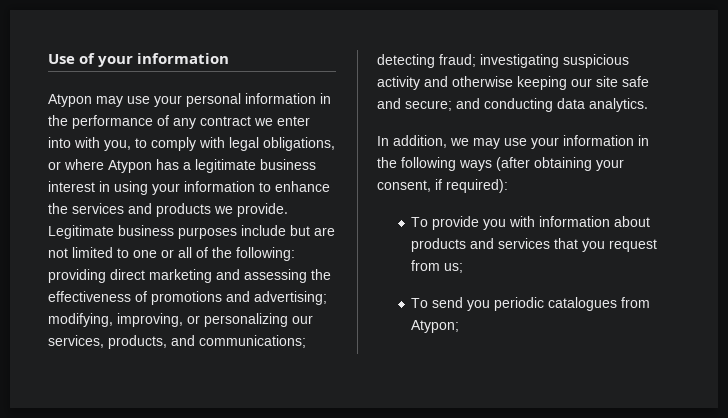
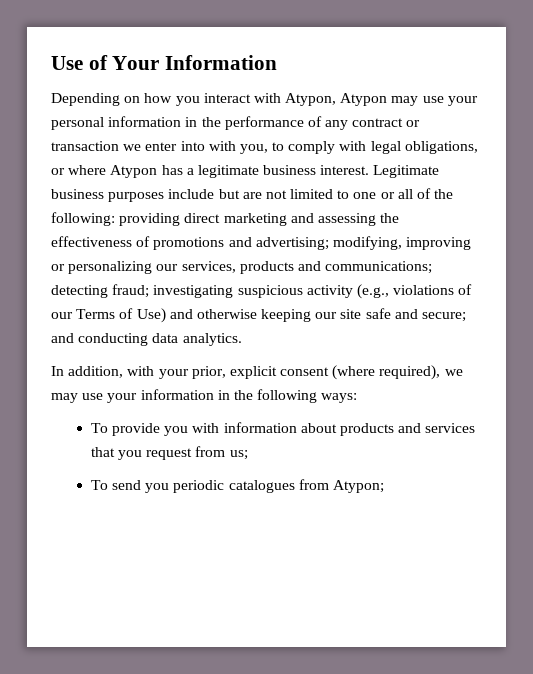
[98,53,230,67] your information // -> [112,55,278,70] [51,93,337,106] Your Information // Depending on how you interact with Atypon,
(251, 121) none -> [406,120,421,127] [51,141,119,151] or transaction
[48,181,330,195] [48,203,288,217] interest in using your information to enhance the services and products we provide. -> [320,165,370,175] interest.
[117,313,183,327] improving, -> [406,237,472,250] improving
[108,335,167,349] products, -> [239,261,294,274] products
(420, 83) none -> [356,284,473,299] [51,308,166,323] (e.g., violations of our Terms of Use)
(447, 141) none -> [127,365,441,380] with your prior, explicit consent (where required),
[459,157,624,171] [377,179,508,193] ways (after obtaining your consent, if required): -> [321,393,358,403] ways:

